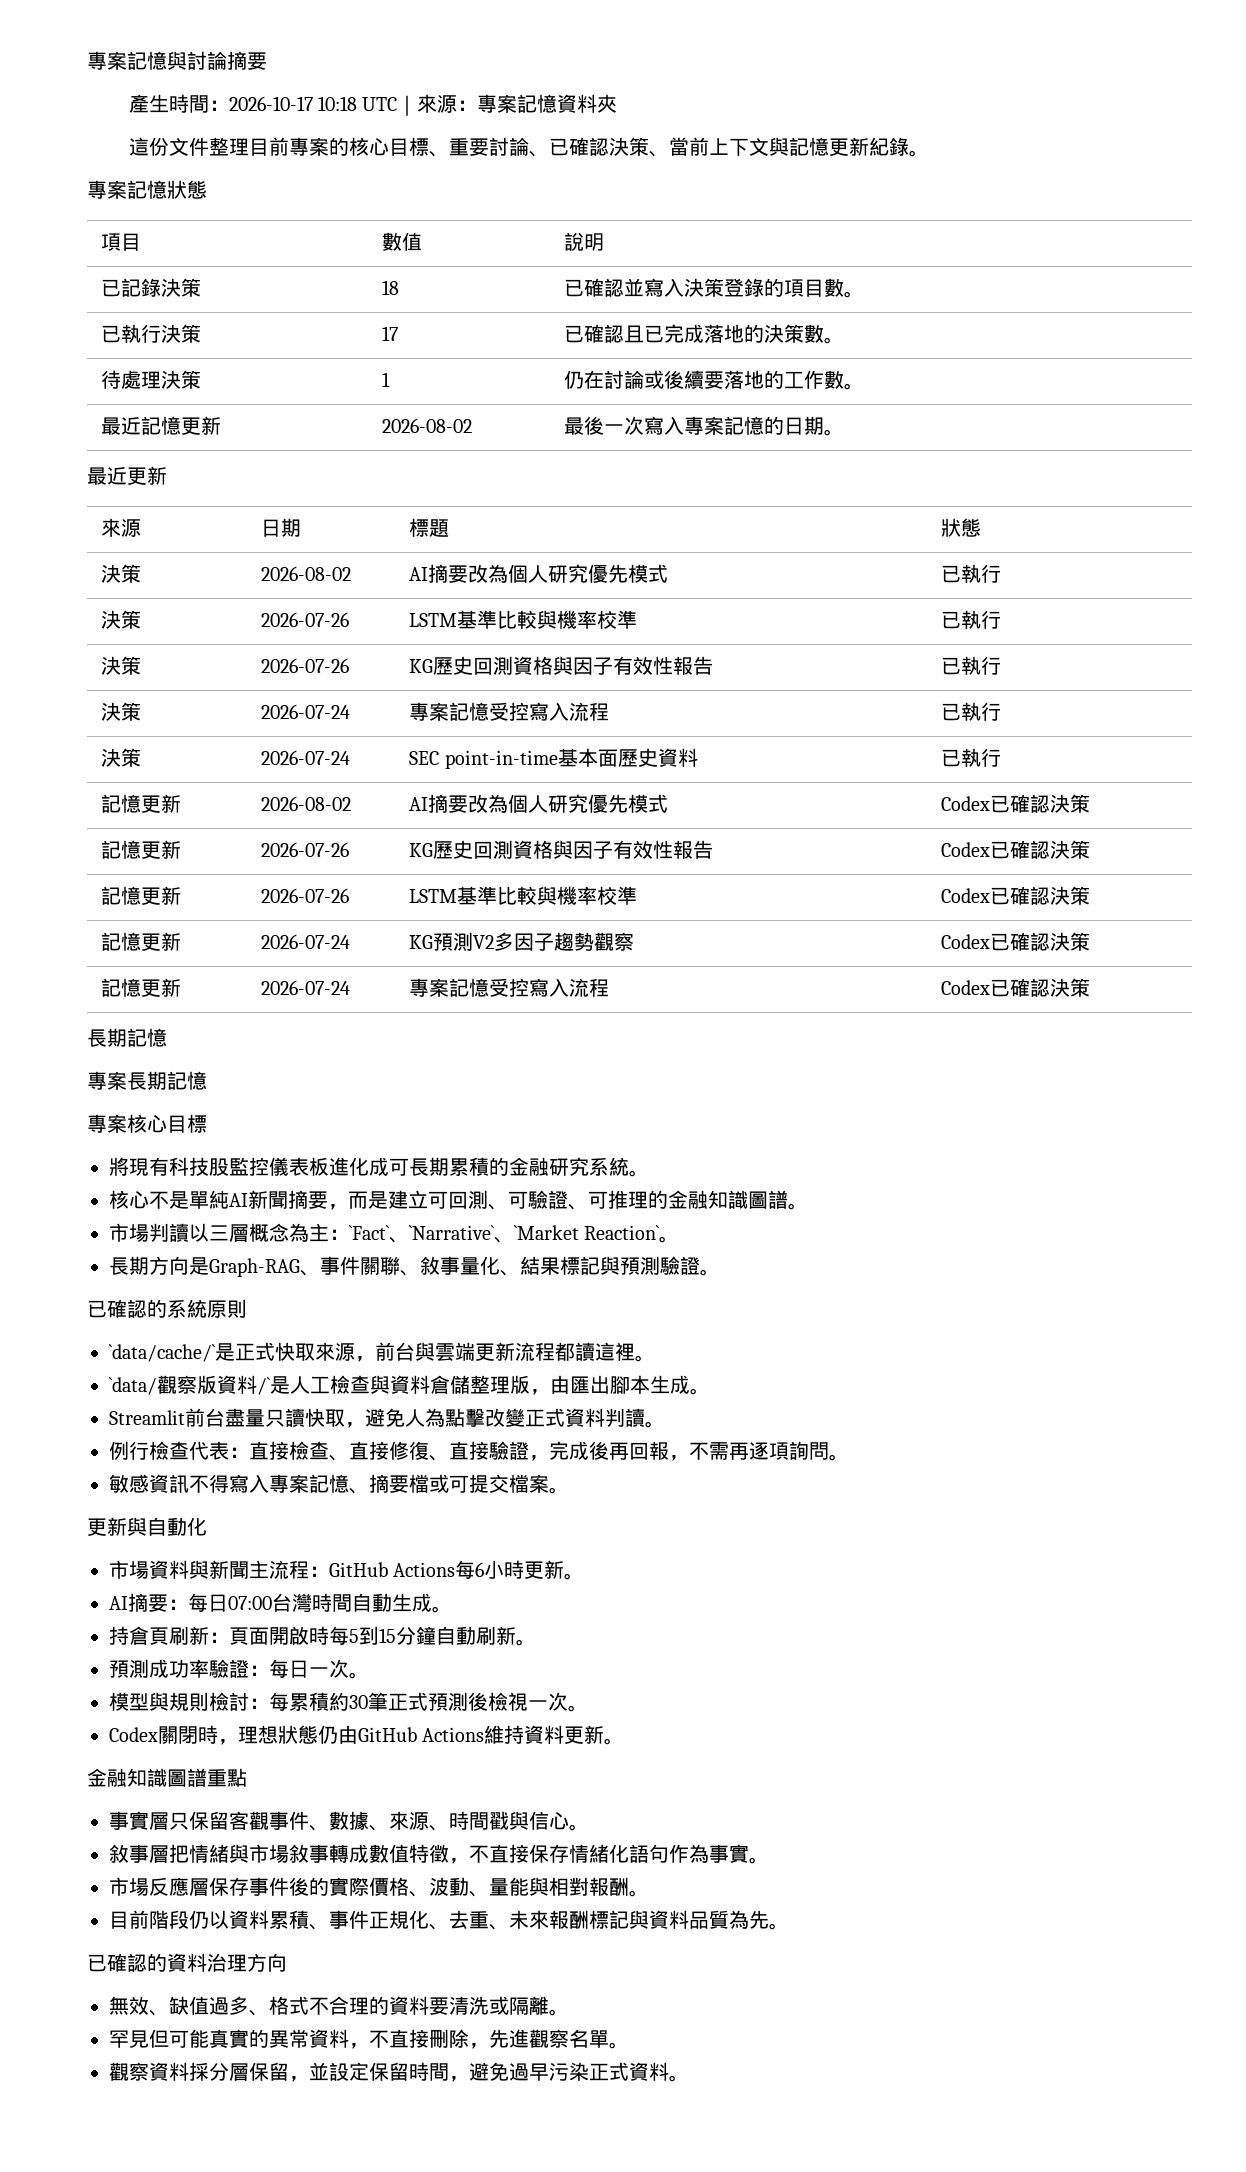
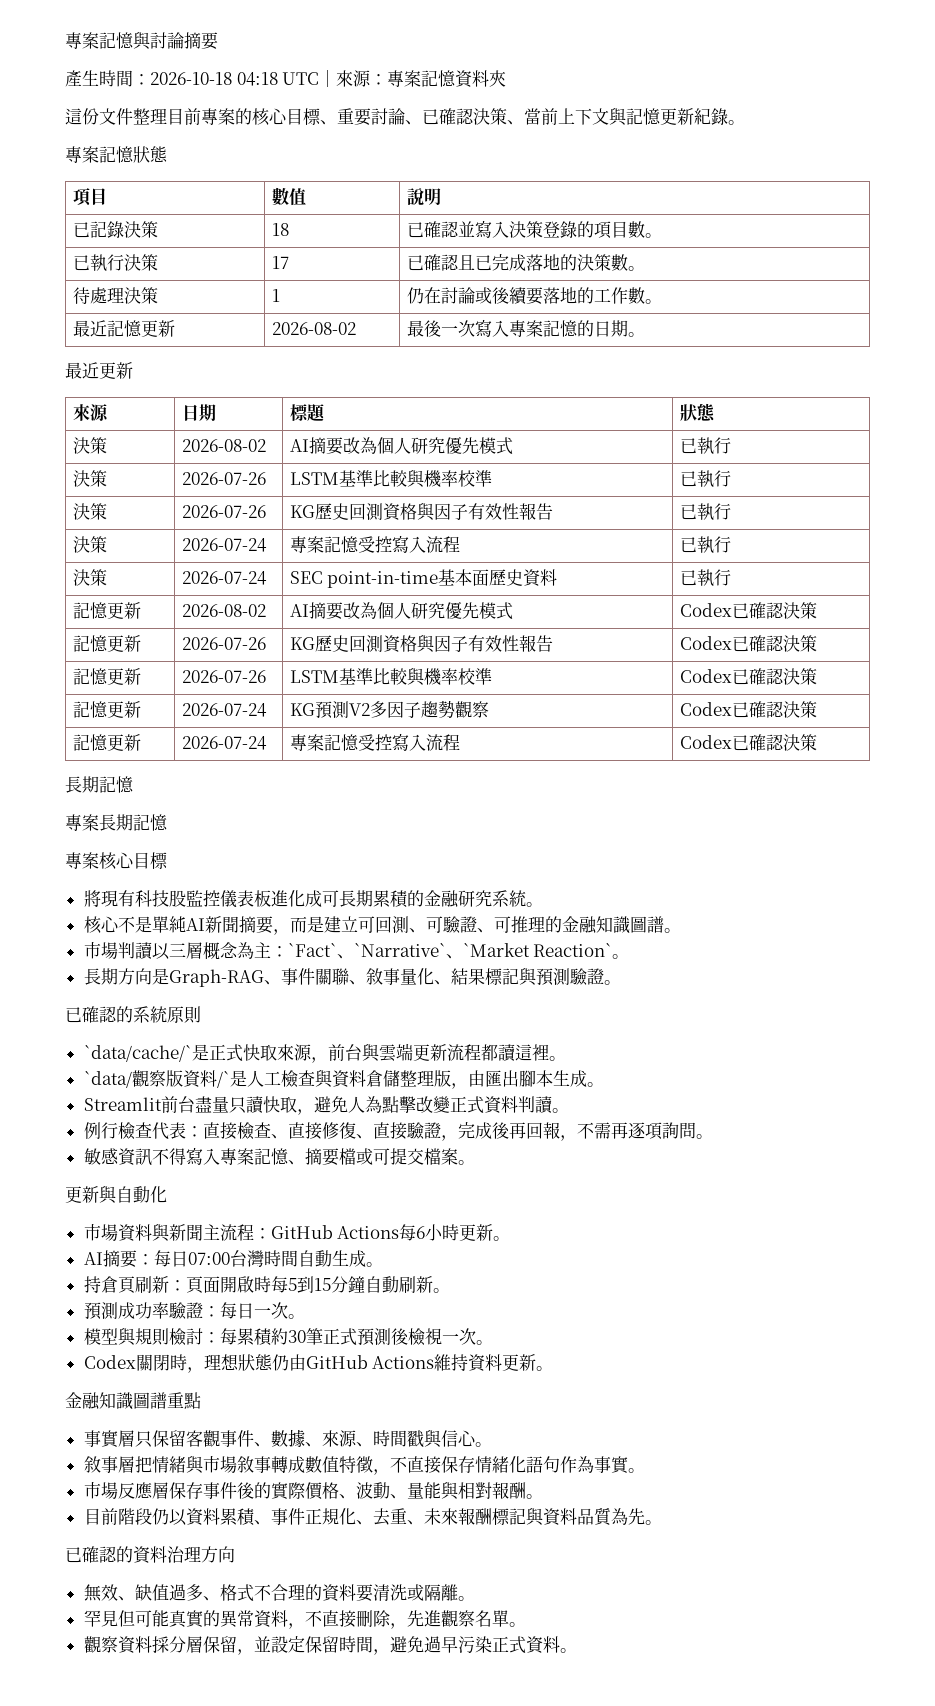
[228,96,358,111] 2026-10-17 10:18 -> [150,72,278,86] 2026-10-18 04:18

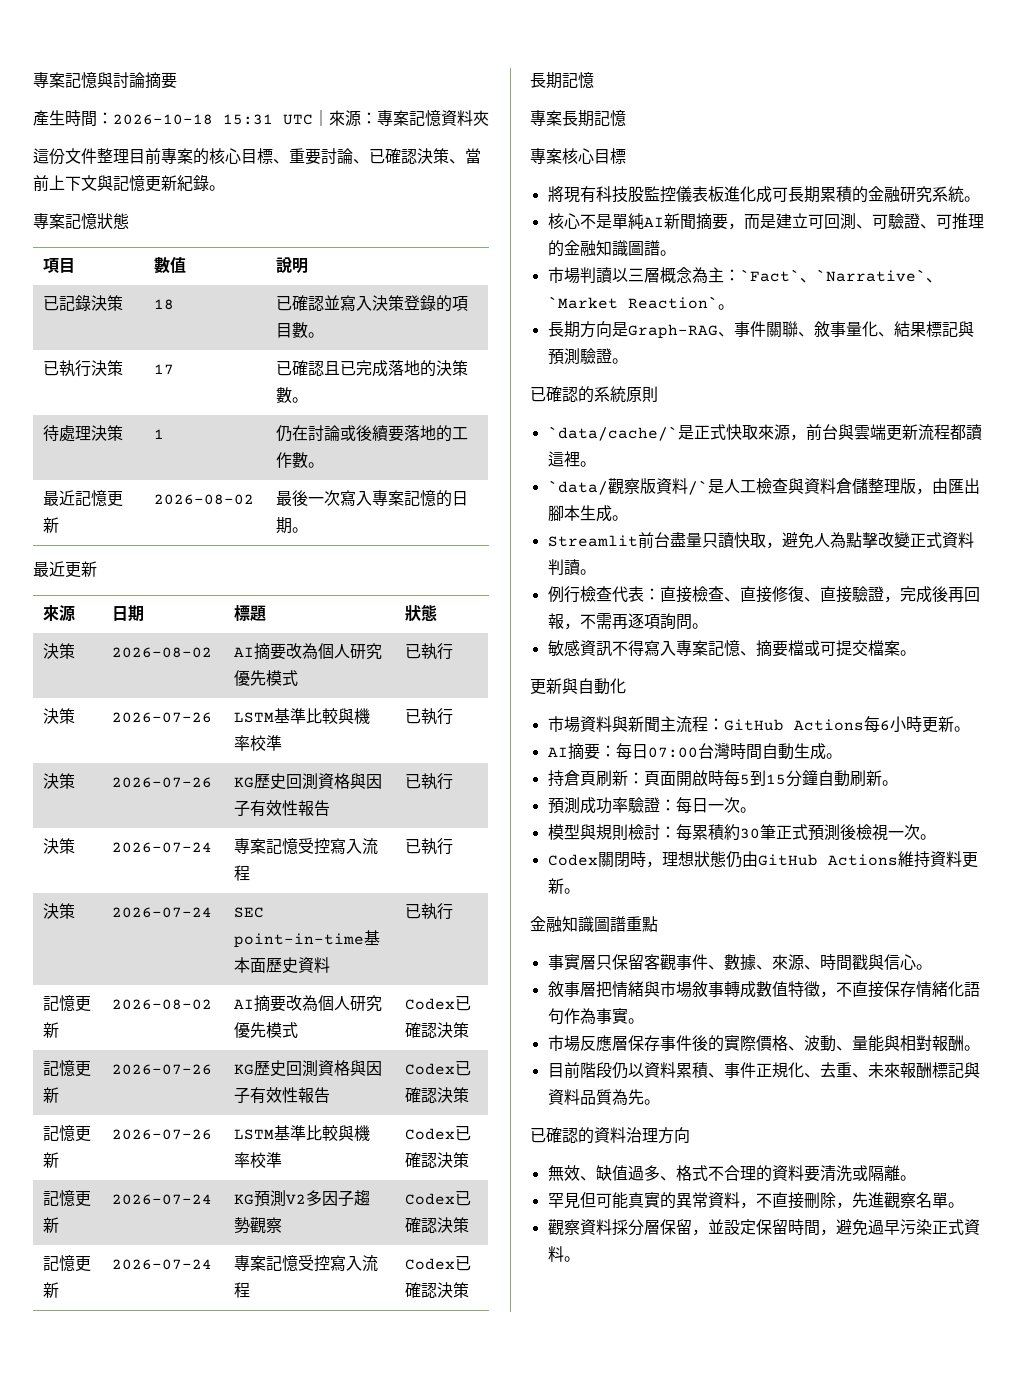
[236,72,278,86] 04:18 -> [223,114,273,125] 15:31

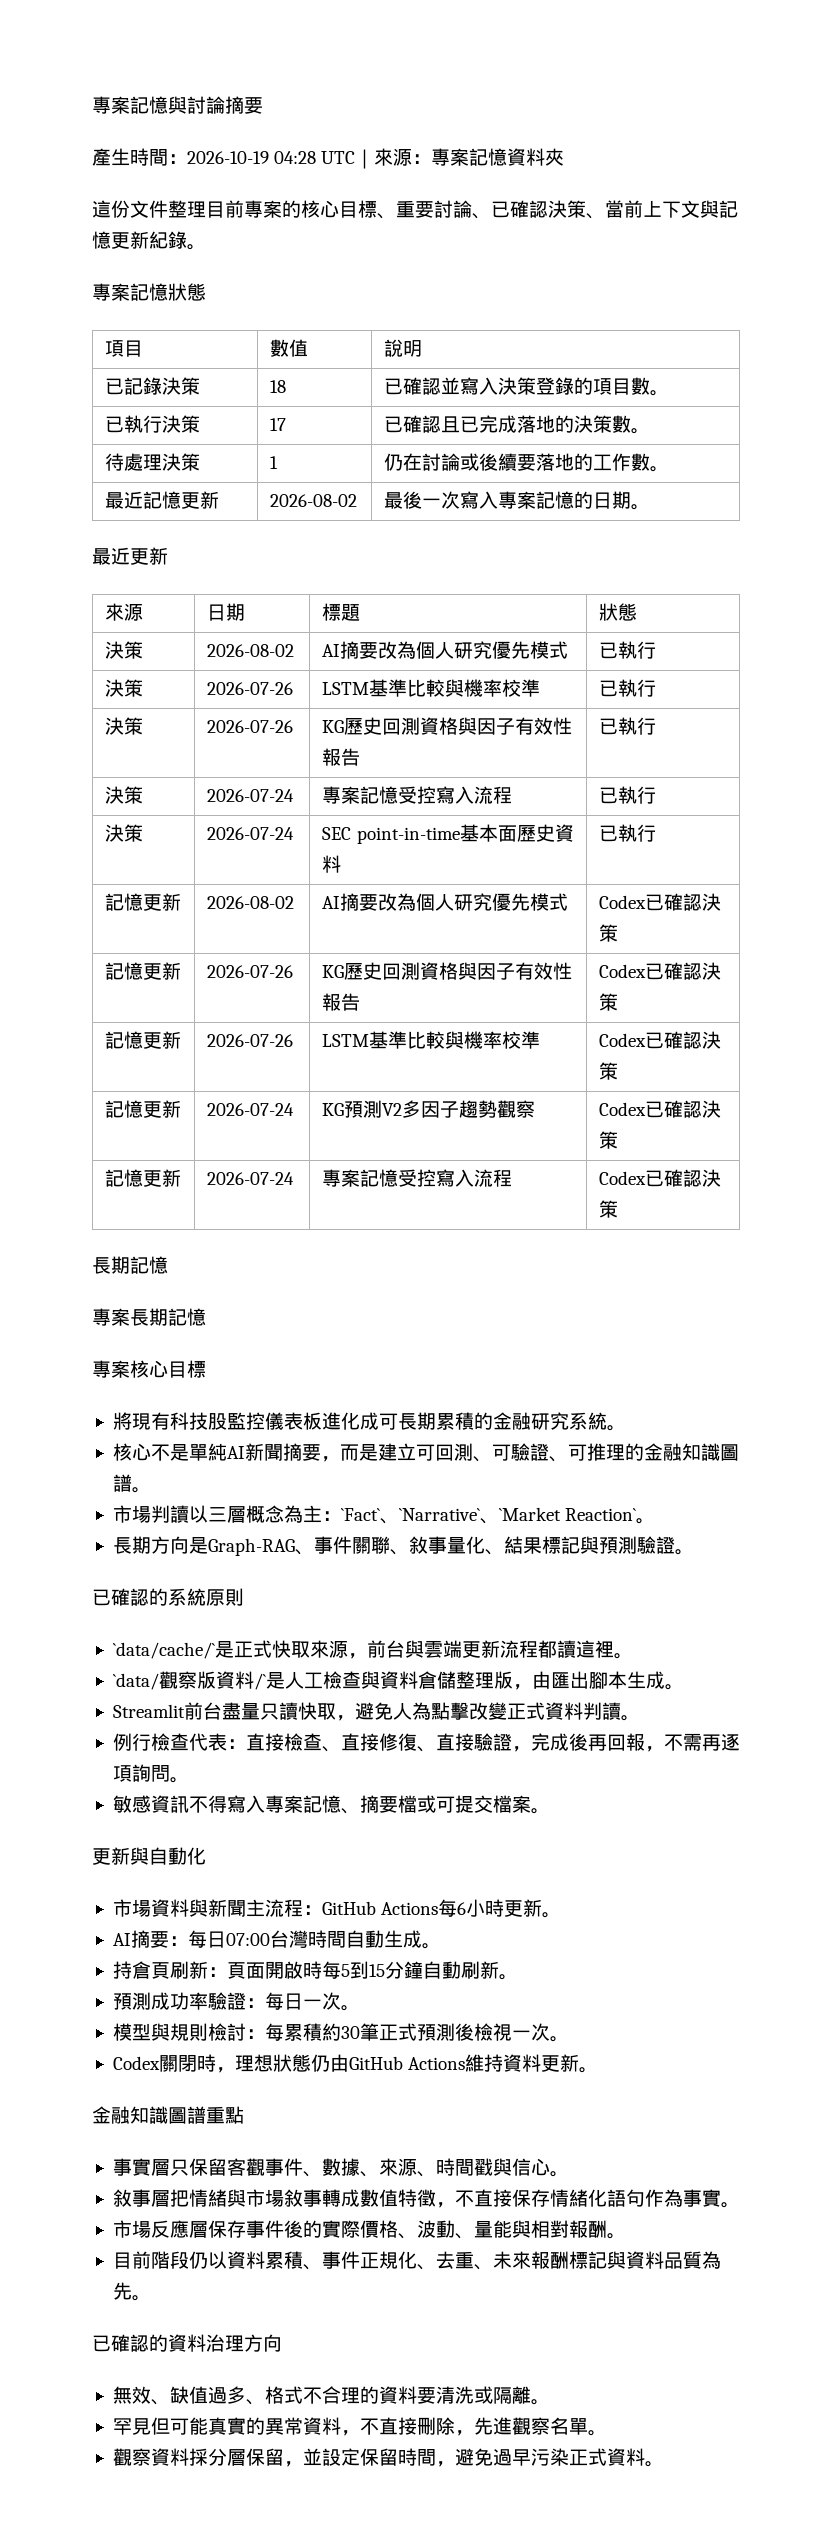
[113,114,273,125] 2026-10-18 15:31 -> [187,151,317,164] 2026-10-19 04:28

